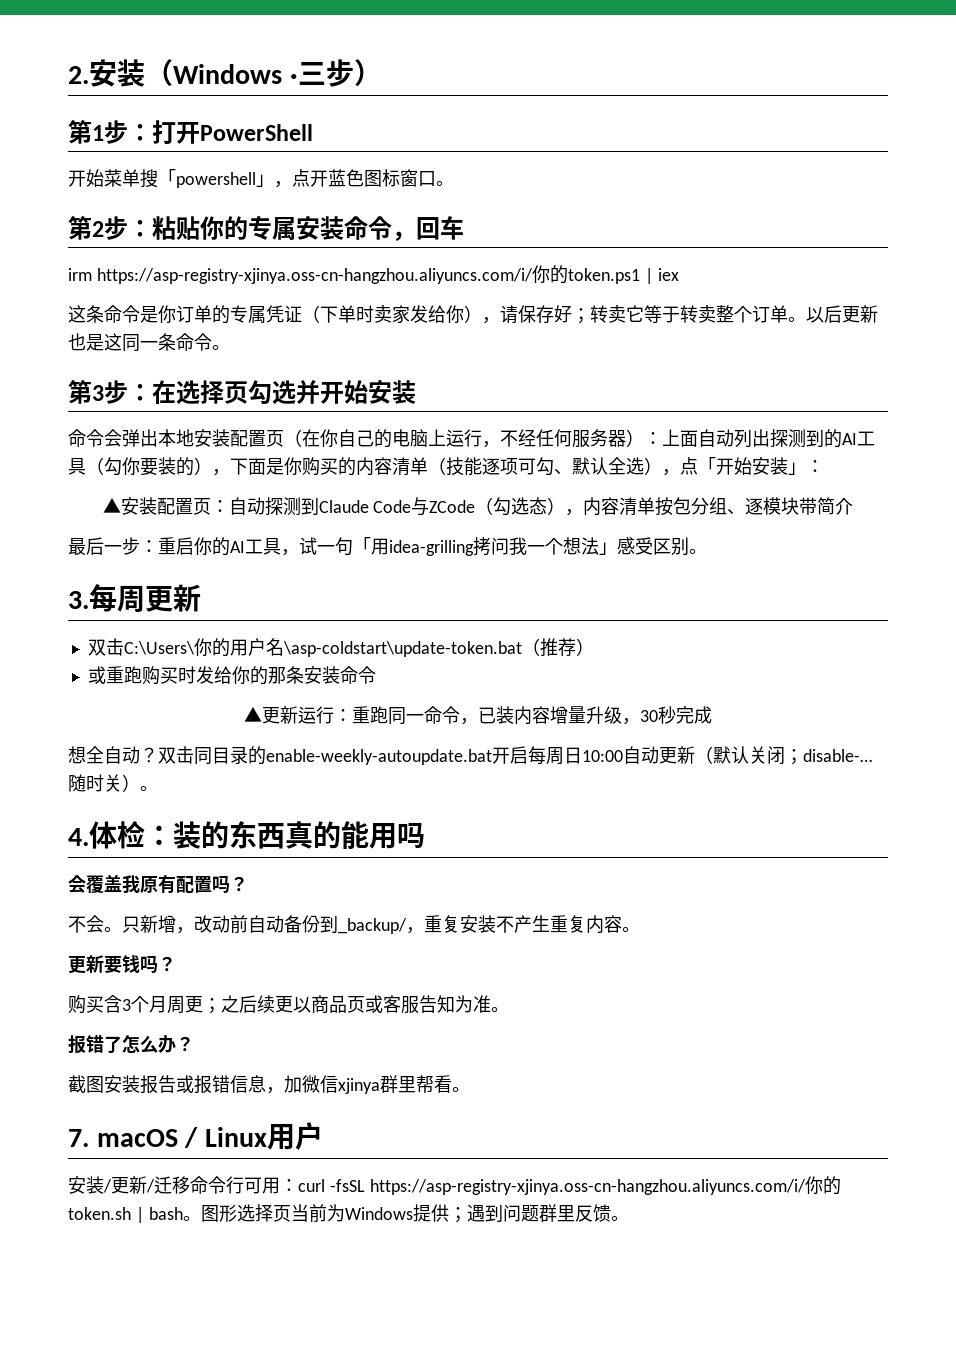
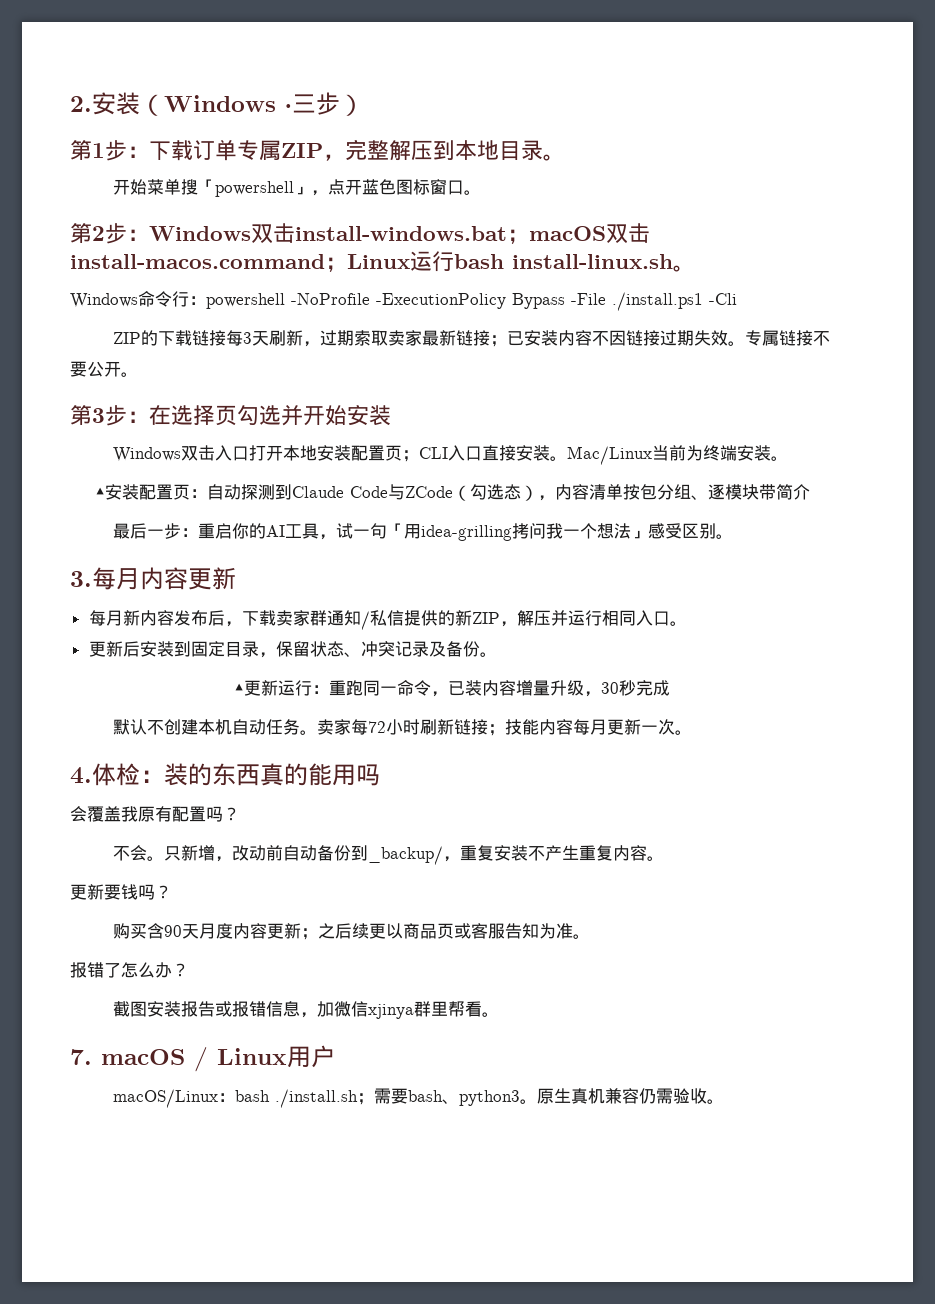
[152,120,313,144] 打开PowerShell -> [149,139,565,161] 下载订单专属ZIP，完整解压到本地目录。
[152,216,464,241] [68,265,679,284] [68,305,878,324] [68,333,212,352] 粘贴你的专属安装命令，回车 // irm https://asp-registry-xjinya.oss-cn-hangzhou.aliyuncs.com/i/你的token.ps1 | iex // 这条命令是你订单的专属凭证（下单时卖家发给你），请保存好；转卖它等于转卖整个订单。以后更新也是这同一条命令 -> [149,223,650,244] [70,251,695,272] [70,291,737,311] [112,330,830,347] [70,361,121,377] Windows双击install-windows.bat；macOS双击install-macos.command；Linux运行bash install-linux.sh。 // Windows命令行：powershell -NoProfile -ExecutionPolicy Bypass -File ./install.ps1 -Cli // ZIP的下载链接每3天刷新，过期索取卖家最新链接；已安装内容不因链接过期失效。专属链接不要公开
[68,429,875,448] [68,457,824,476] 命令会弹出本地安装配置页（在你自己的电脑上运行，不经任何服务器）：上面自动列出探测到的AI工具（勾你要装的），下面是你购买的内容清单（技能逐项可勾、默认全选），点「开始安装」： -> [112,445,788,465] Windows双击入口打开本地安装配置页；CLI入口直接安装。Mac/Linux当前为终端安装。
[117,585,145,612] 周 -> [116,567,188,590] 月内容
[87,638,594,657] [87,666,376,685] 双击C:\Users\你的用户名\asp-coldstart\update-token.bat（推荐） // 或重跑购买时发给你的那条安装命令 -> [88,610,687,630] [88,641,497,658] 每月新内容发布后，下载卖家群通知/私信提供的新ZIP，解压并运行相同入口。 // 更新后安装到固定目录，保留状态、冲突记录及备份。
[68,746,872,765] [68,774,140,792] 想全自动？双击同目录的enable-weekly-autoupdate.bat开启每周日10:00自动更新（默认关闭；disable-…随时关） -> [112,719,675,736] 默认不创建本机自动任务。卖家每72小时刷新链接；技能内容每月更新一次
[122,996,203,1014] 3个月周更 -> [163,923,301,939] 90天月度内容更新
[68,1176,841,1195] [68,1204,611,1223] 安装/更新/迁移命令行可用：curl -fsSL https://asp-registry-xjinya.oss-cn-hangzhou.aliyuncs.com/i/你的token.sh | bash。图形选择页当前为Windows提供；遇到问题群里反馈 -> [112,1088,707,1108] macOS/Linux：bash ./install.sh；需要bash、python3。原生真机兼容仍需验收

